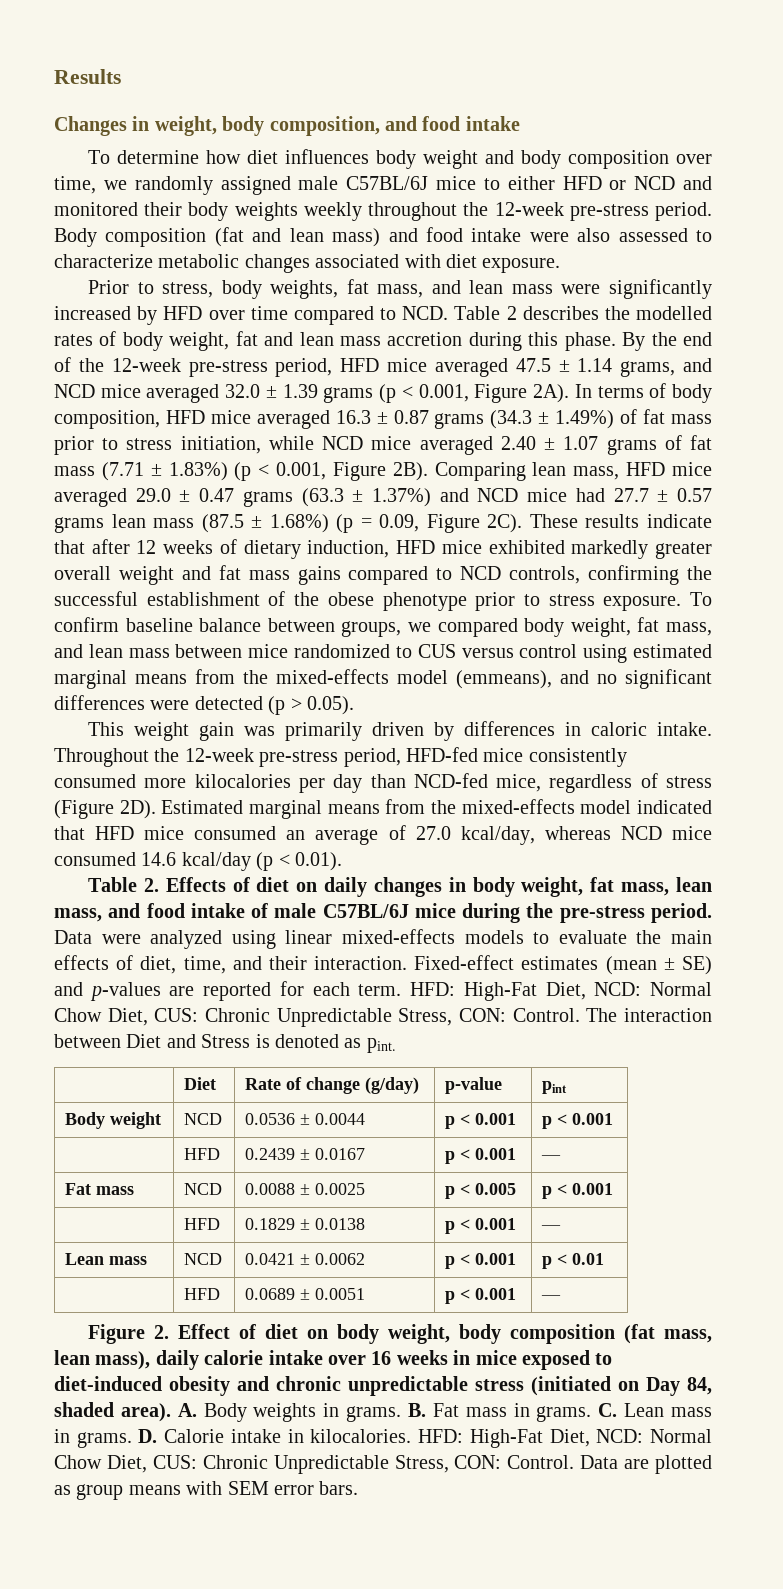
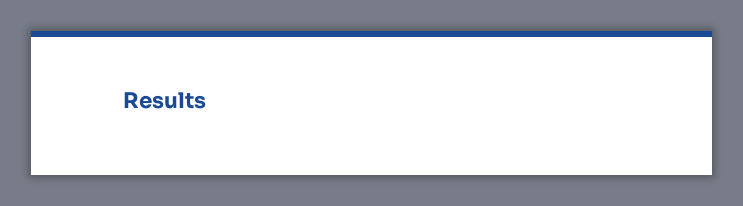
[54,116,520,136] [88,149,712,169] [54,176,713,195] [54,202,712,221] [54,227,713,247] [54,254,561,273] [88,279,712,299] [54,306,712,325] [54,331,713,351] [54,357,713,377] [54,383,713,403] [54,409,712,429] [54,435,713,455] [54,462,712,481] [54,488,712,507] [54,514,713,533] [54,539,713,559] [54,565,712,585] [54,591,712,611] [54,617,713,637] [54,644,713,663] [54,669,712,689] [54,695,354,715] [88,721,712,741] [54,747,627,767] [54,773,712,793] [54,799,712,819] [54,825,713,845] [54,852,342,871] [88,877,712,897] [54,903,712,923] [54,929,713,949] [54,955,712,975] [54,981,713,1001] [54,1008,712,1027] [54,1034,396,1053] [183,1077,216,1090] [244,1077,419,1094] [444,1077,502,1094] [541,1081,567,1094] [64,1112,161,1129] [183,1113,222,1125] [244,1113,365,1125] [444,1113,516,1129] [541,1113,613,1129] [183,1148,220,1160] [244,1148,365,1160] [444,1148,516,1164] [540,1155,561,1160] [64,1183,134,1195] [183,1183,222,1195] [244,1183,365,1195] [444,1183,516,1199] [541,1183,613,1199] [183,1218,220,1230] [244,1218,365,1230] [444,1218,516,1234] [540,1225,561,1230] [64,1253,147,1265] [183,1253,222,1265] [244,1253,365,1265] [444,1253,516,1269] [541,1253,604,1269] [183,1288,220,1300] [244,1288,365,1300] [444,1288,516,1304] [540,1295,561,1300] [88,1324,712,1344] [54,1350,613,1370] [54,1376,712,1396] [54,1402,712,1422] [54,1429,713,1448] [54,1455,712,1474] [54,1481,359,1500] // Changes in weight, body composition, and food intake // To determine how diet influences body weight and body composition over time, we randomly assigned male C57BL/6J mice to either HFD or NCD and monitored their body weights weekly throughout the 12-week pre-stress period. Body composition (fat and lean mass) and food intake were also assessed to characterize metabolic changes associated with diet exposure. // Prior to stress, body weights, fat mass, and lean mass were significantly increased by HFD over time compared to NCD. Table 2 describes the modelled rates of body weight, fat and lean mass accretion during this phase. By the end of the 12-week pre-stress period, HFD mice averaged 47.5 ± 1.14 grams, and NCD mice averaged 32.0 ± 1.39 grams (p < 0.001, Figure 2A). In terms of body composition, HFD mice averaged 16.3 ± 0.87 grams (34.3 ± 1.49%) of fat mass prior to stress initiation, while NCD mice averaged 2.40 ± 1.07 grams of fat mass (7.71 ± 1.83%) (p < 0.001, Figure 2B). Comparing lean mass, HFD mice averaged 29.0 ± 0.47 grams (63.3 ± 1.37%) and NCD mice had 27.7 ± 0.57 grams lean mass (87.5 ± 1.68%) (p = 0.09, Figure 2C). These results indicate that after 12 weeks of dietary induction, HFD mice exhibited markedly greater overall weight and fat mass gains compared to NCD controls, confirming the successful establishment of the obese phenotype prior to stress exposure. To confirm baseline balance between groups, we compared body weight, fat mass, and lean mass between mice randomized to CUS versus control using estimated marginal means from the mixed-effects model (emmeans), and no significant differences were detected (p > 0.05). // This weight gain was primarily driven by differences in caloric intake. Throughout the 12-week pre-stress period, HFD-fed mice consistently consumed more kilocalories per day than NCD-fed mice, regardless of stress (Figure 2D). Estimated marginal means from the mixed-effects model indicated that HFD mice consumed an average of 27.0 kcal/day, whereas NCD mice consumed 14.6 kcal/day (p < 0.01). // Table 2. Effects of diet on daily changes in body weight, fat mass, lean mass, and food intake of male C57BL/6J mice during the pre-stress period. Data were analyzed using linear mixed-effects models to evaluate the main effects of diet, time, and their interaction. Fixed-effect estimates (mean ± SE) and p-values are reported for each term. HFD: High-Fat Diet, NCD: Normal Chow Diet, CUS: Chronic Unpredictable Stress, CON: Control. The interaction between Diet and Stress is denoted as pint. // | Diet | Rate of change (g/day) | p-value | pint // Body weight | NCD | 0.0536 ± 0.0044 | p < 0.001 | p < 0.001 // | HFD | 0.2439 ± 0.0167 | p < 0.001 | — // Fat mass | NCD | 0.0088 ± 0.0025 | p < 0.005 | p < 0.001 // | HFD | 0.1829 ± 0.0138 | p < 0.001 | — // Lean mass | NCD | 0.0421 ± 0.0062 | p < 0.001 | p < 0.01 // | HFD | 0.0689 ± 0.0051 | p < 0.001 | — // Figure 2. Effect of diet on body weight, body composition (fat mass, lean mass), daily calorie intake over 16 weeks in mice exposed to diet-induced obesity and chronic unpredictable stress (initiated on Day 84, shaded area). A. Body weights in grams. B. Fat mass in grams. C. Lean mass in grams. D. Calorie intake in kilocalories. HFD: High-Fat Diet, NCD: Normal Chow Diet, CUS: Chronic Unpredictable Stress, CON: Control. Data are plotted as group means with SEM error bars. -> (206, 100) none

